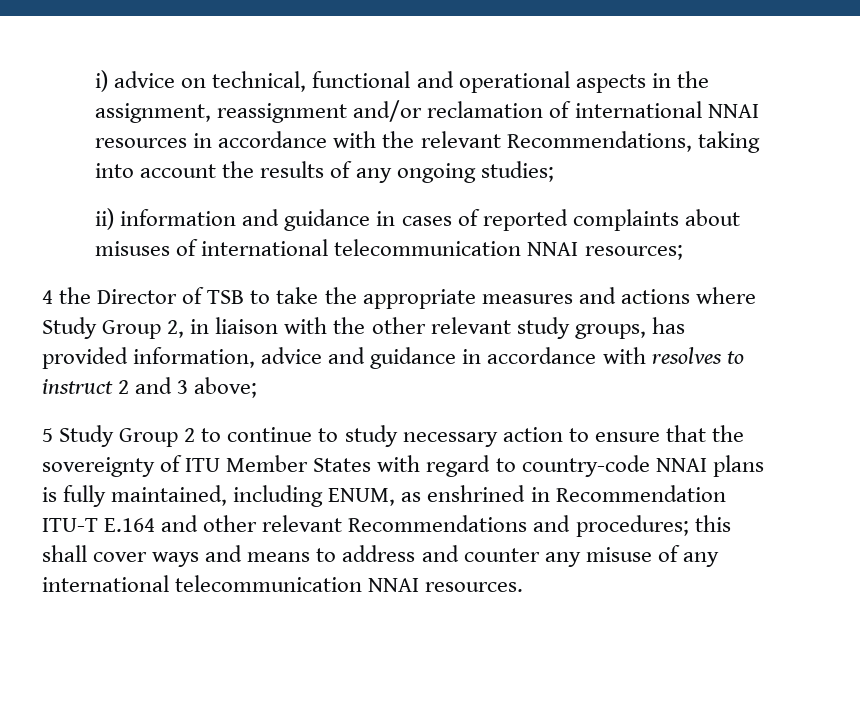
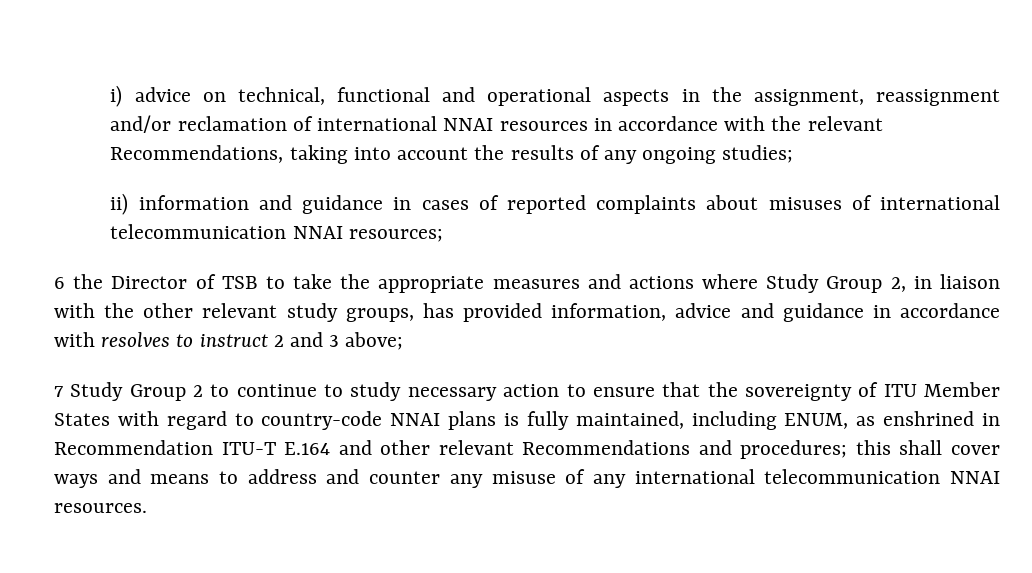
[42,290,53,304] 4 -> [54,277,65,289] 6
[42,428,53,442] 5 -> [54,386,63,397] 7

